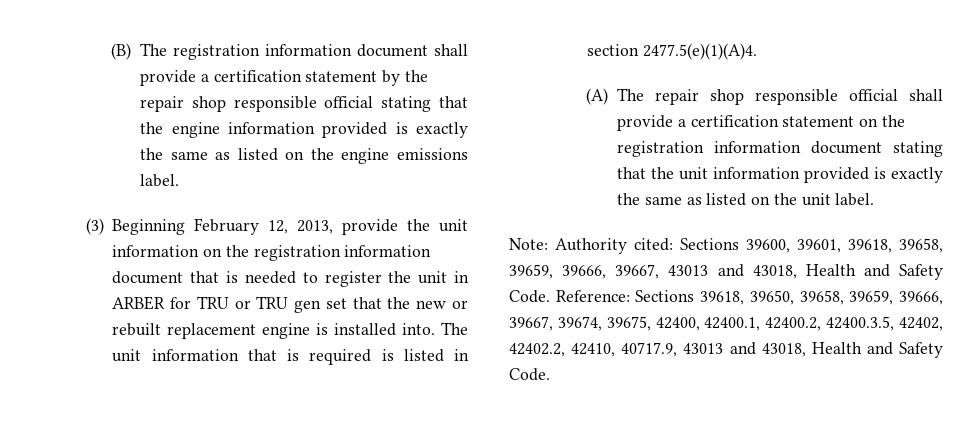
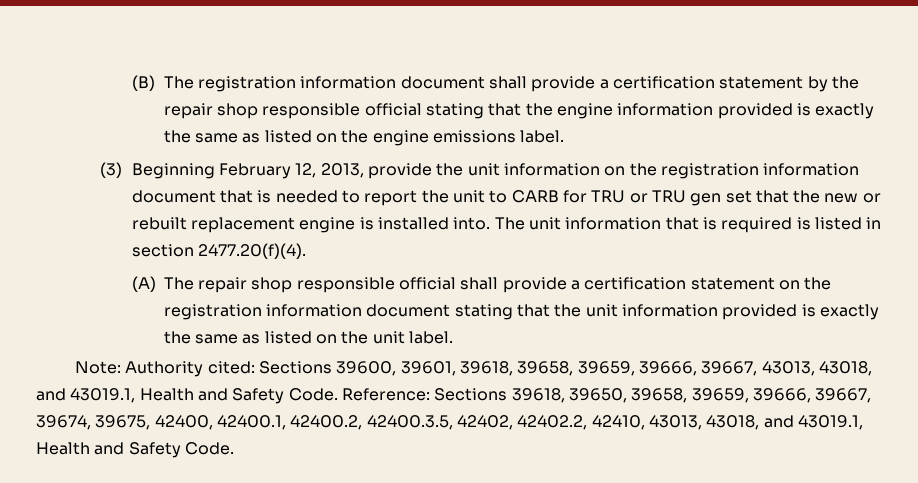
[324,271,469,287] [112,296,166,310] register the unit in ARBER -> [364,190,559,206] report the unit to CARB
[643,43,758,60] 2477.5(e)(1)(A)4. -> [198,243,307,259] 2477.20(f)(4).
[668,264,797,279] 43013 and 43018, -> [761,361,872,376] [36,388,136,403] 43013, 43018, and 43019.1,
[621,342,806,357] 40717.9, 43013 and 43018, -> [648,415,863,430] 43013, 43018, and 43019.1,

